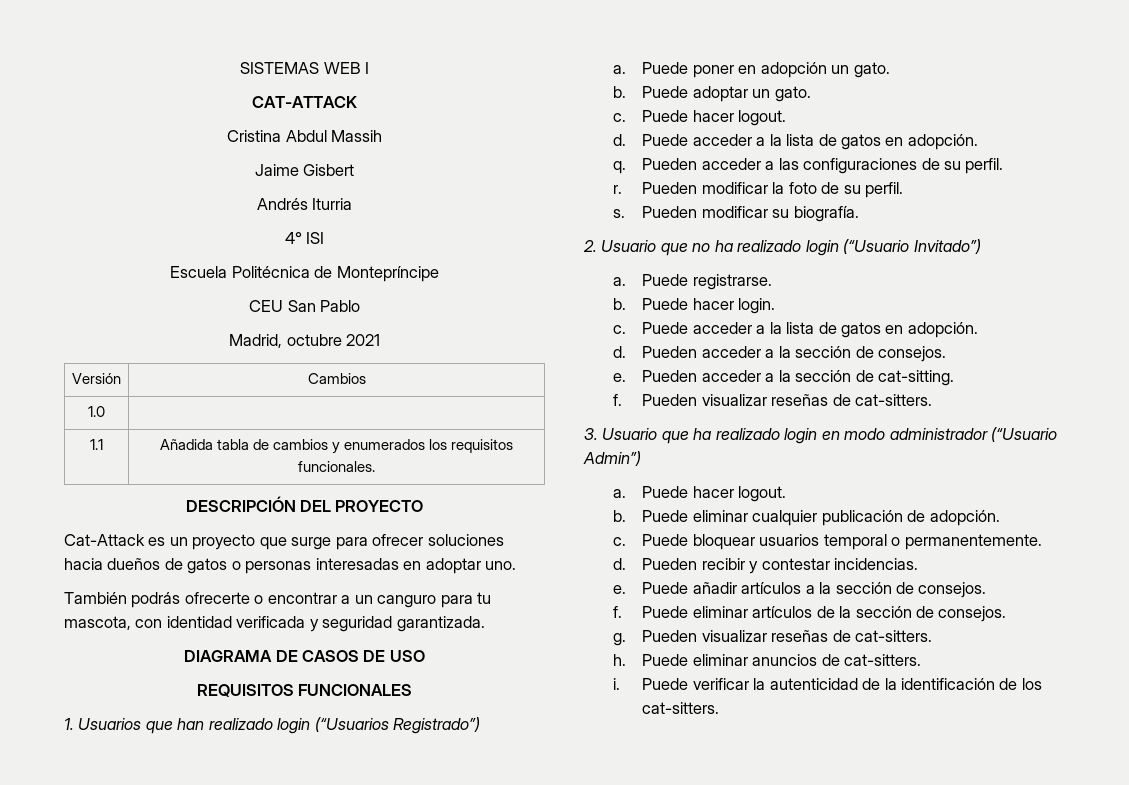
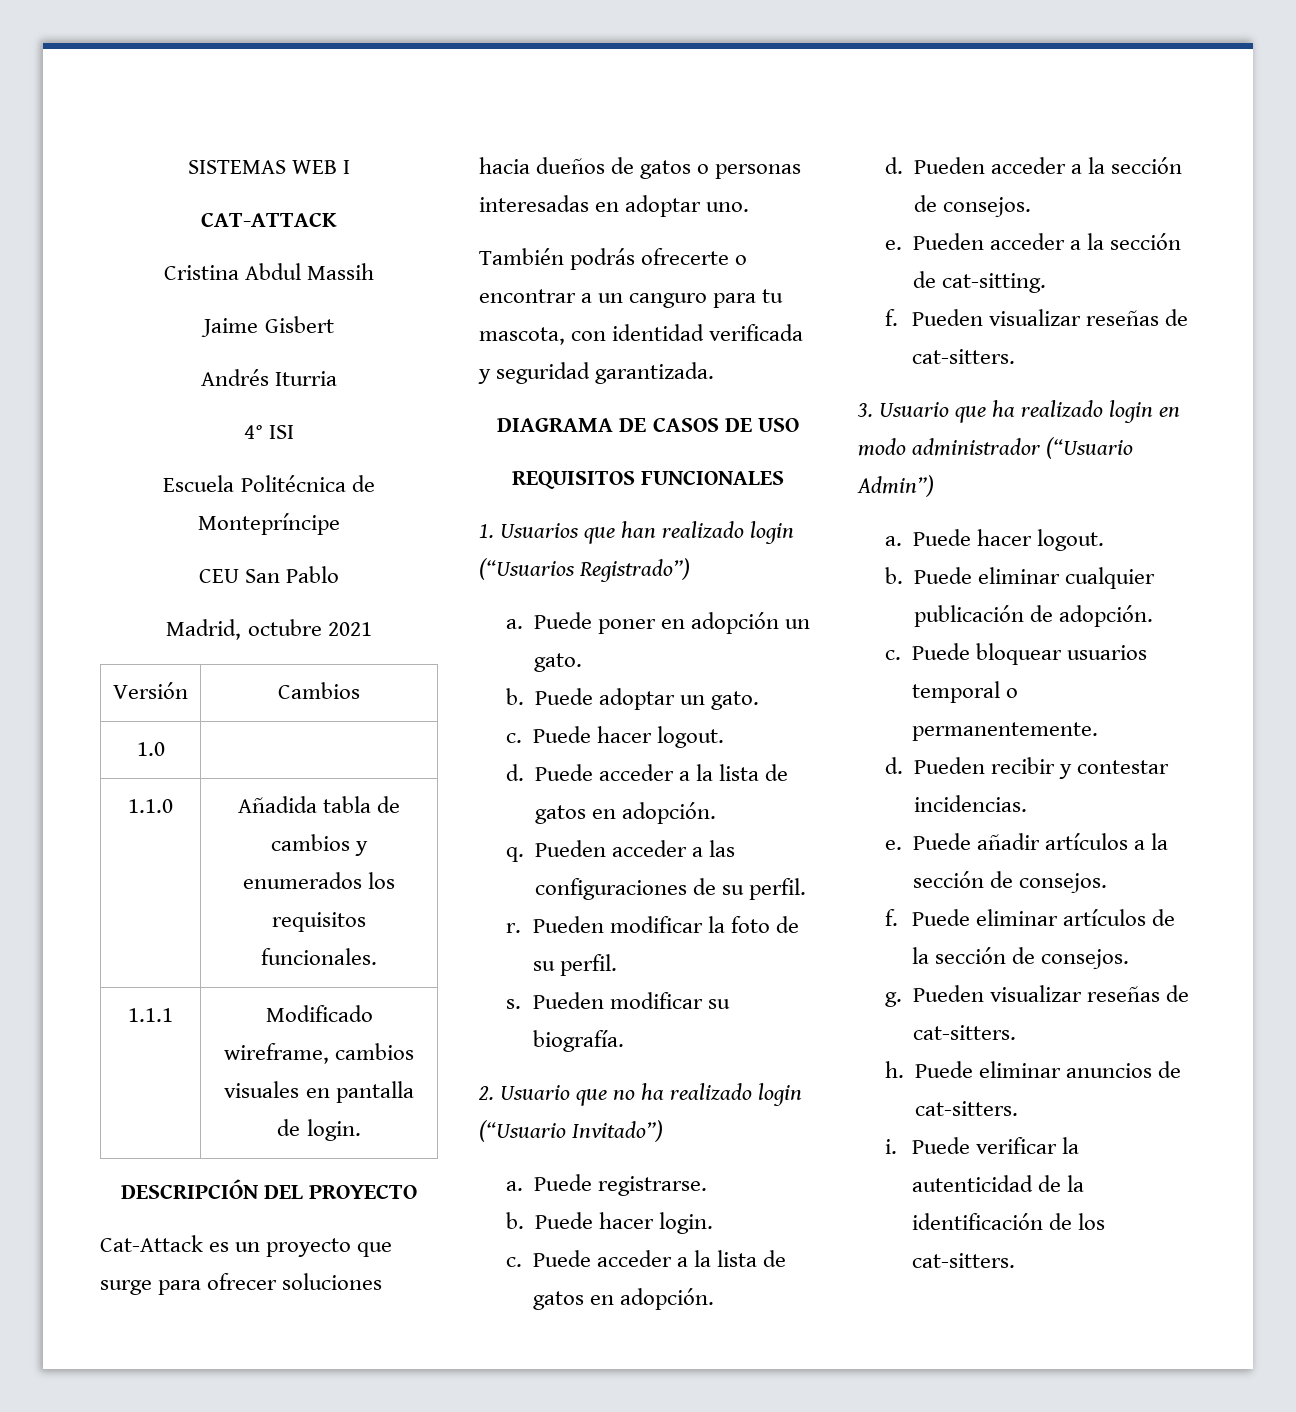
[90,439,103,450] 1.1 -> [128,799,173,813] 1.1.0
(375, 466) none -> [128,1008,173,1022] [265,1005,373,1022] [223,1043,415,1064] [224,1081,414,1103] [277,1119,361,1141] // 1.1.1 | Modificado wireframe, cambios visuales en pantalla de login.

